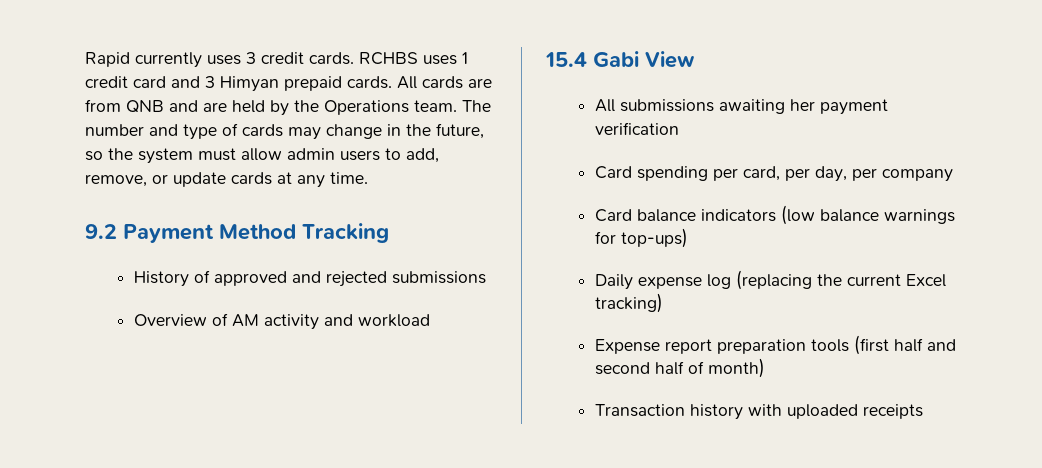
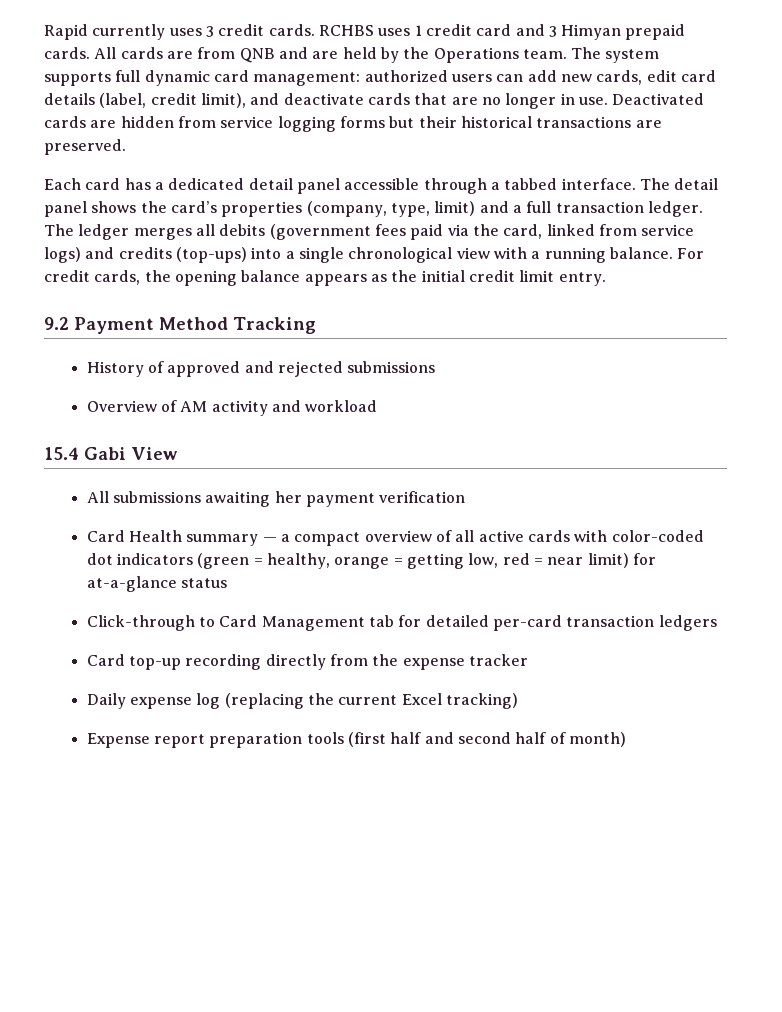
[85,123,484,140] [85,148,439,164] [85,172,368,188] number and type of cards may change in the future, so the system must allow admin users to add, remove, or update cards at any time. -> [605,49,660,63] [44,70,716,86] [44,93,705,109] [44,116,662,132] [44,139,126,155] [44,178,719,194] [44,201,703,217] [44,224,695,240] [44,247,705,263] [44,270,606,286] system supports full dynamic card management: authorized users can add new cards, edit card details (label, credit limit), and deactivate cards that are no longer in use. Deactivated cards are hidden from service logging forms but their historical transactions are preserved. // Each card has a dedicated detail panel accessible through a tabbed interface. The detail panel shows the card’s properties (company, type, limit) and a full transaction ledger. The ledger merges all debits (government fees paid via the card, linked from service logs) and credits (top-ups) into a single chronological view with a running balance. For credit cards, the opening balance appears as the initial credit limit entry.
[636,166,953,182] [594,205,955,225] [594,228,688,248] spending per card, per day, per company // Card balance indicators (low balance warnings for top-ups) -> [128,530,704,546] [86,553,656,569] [86,576,227,592] [86,615,717,631] [86,654,528,670] Health summary — a compact overview of all active cards with color-coded dot indicators (green = healthy, orange = getting low, red = near limit) for at-a-glance status // Click-through to Card Management tab for detailed per-card transaction ledgers // Card top-up recording directly from the expense tracker
[594,404,923,420] // Transaction history with uploaded receipts -> (626, 739) none

